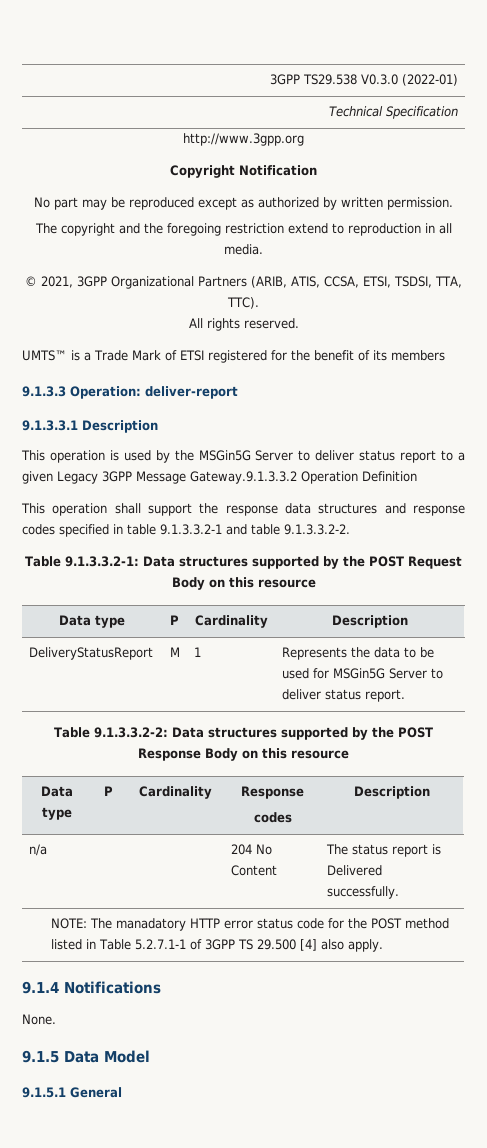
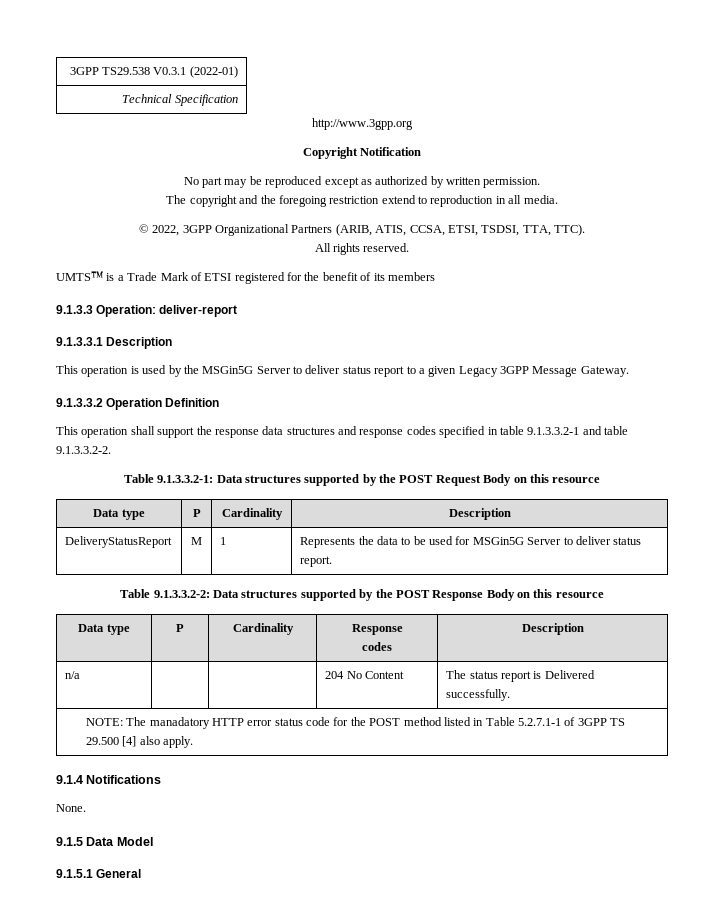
[360,74,398,85] V0.3.0 -> [153,67,187,75] V0.3.1
[41,276,74,288] 2021, -> [152,225,180,236] 2022,
[190,471,297,484] Gateway.9.1.3.3.2 -> [580,366,629,377] [56,398,103,407] Gateway. // 9.1.3.3.2

